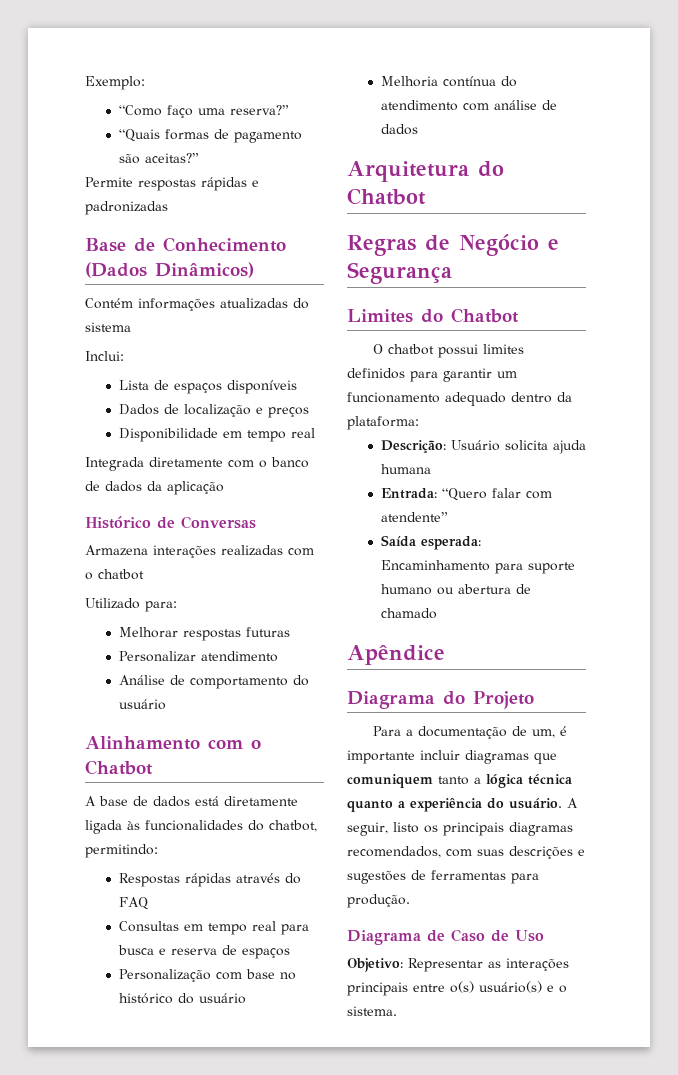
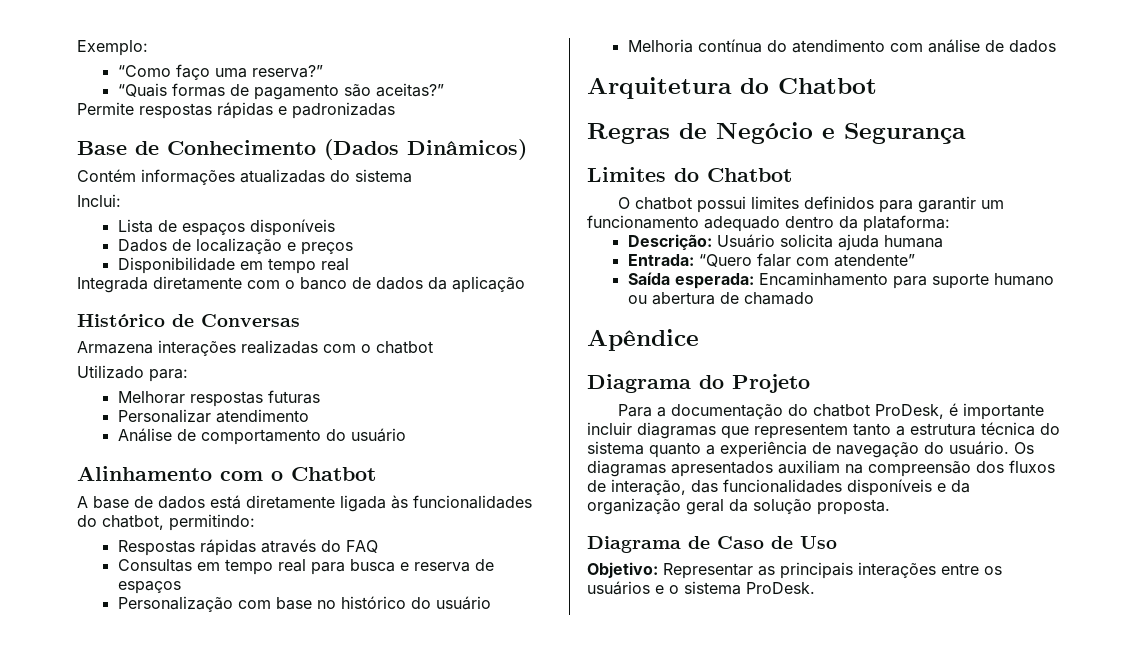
[511,726,555,738] de um, -> [788,404,945,419] do chatbot ProDesk,
[347,774,433,788] comuniquem -> [754,423,848,439] representem
[486,774,572,788] [347,798,578,812] [347,822,573,836] [347,846,585,859] [347,870,539,884] [347,894,410,908] lógica técnica quanto a experiência do usuário. A seguir, listo os principais diagramas recomendados, com suas descrições e sugestões de ferramentas para produção. -> [910,422,1060,436] [587,441,1034,458] [587,460,1055,477] [587,479,970,496] [587,498,890,515] estrutura técnica do sistema quanto a experiência de navegação do usuário. Os diagramas apresentados auxiliam na compreensão dos fluxos de interação, das funcionalidades disponíveis e da organização geral da solução proposta.
[506,958,569,971] [347,981,567,996] [347,1006,397,1016] interações principais entre o(s) usuário(s) e o sistema. -> [780,562,1002,579] [587,581,815,595] principais interações entre os usuários e o sistema ProDesk.

